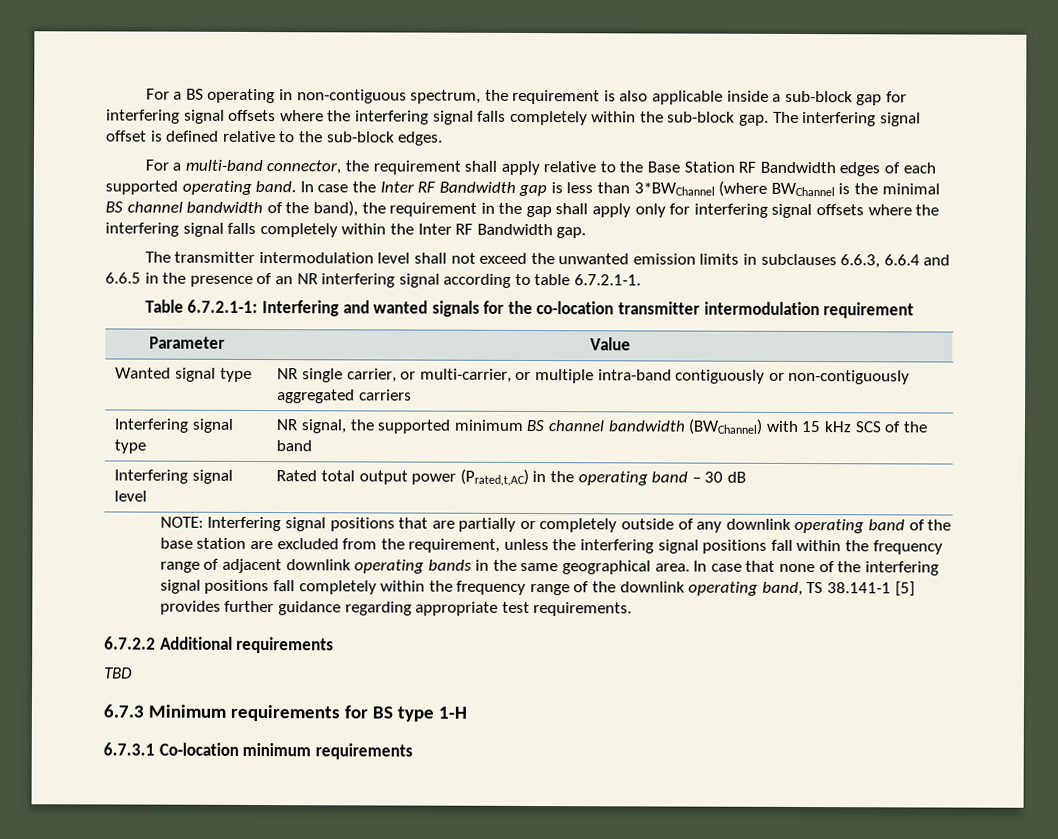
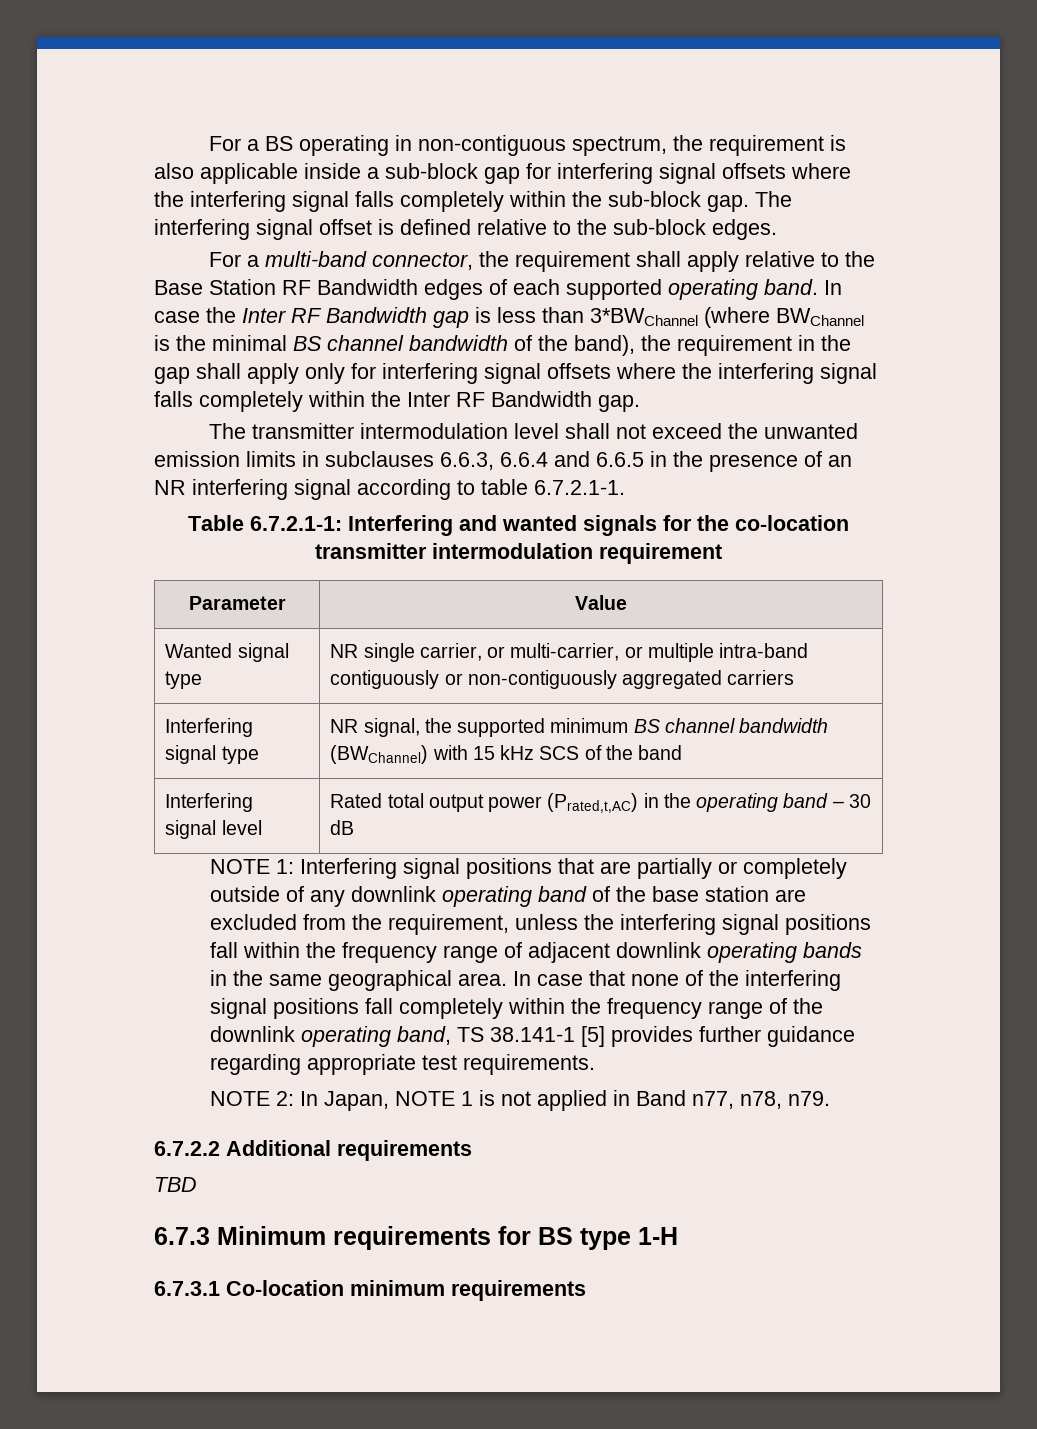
[159,516,204,528] NOTE: -> [209,859,294,874] NOTE 1:
(633, 609) none -> [209,1090,830,1111] // NOTE 2: In Japan, NOTE 1 is not applied in Band n77, n78, n79.

